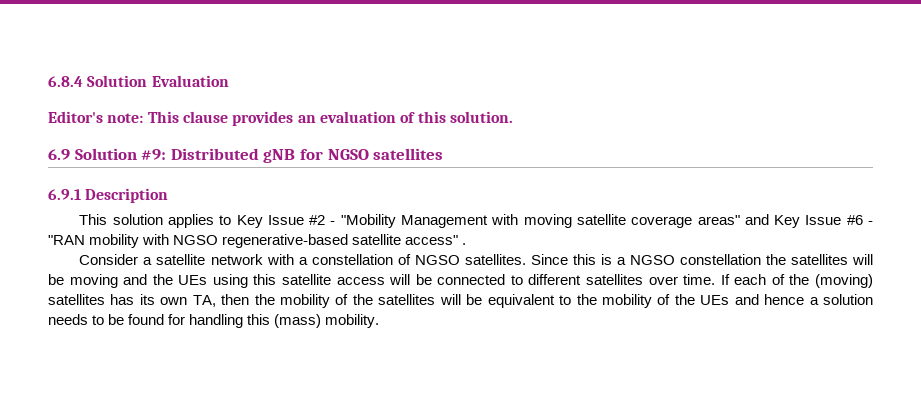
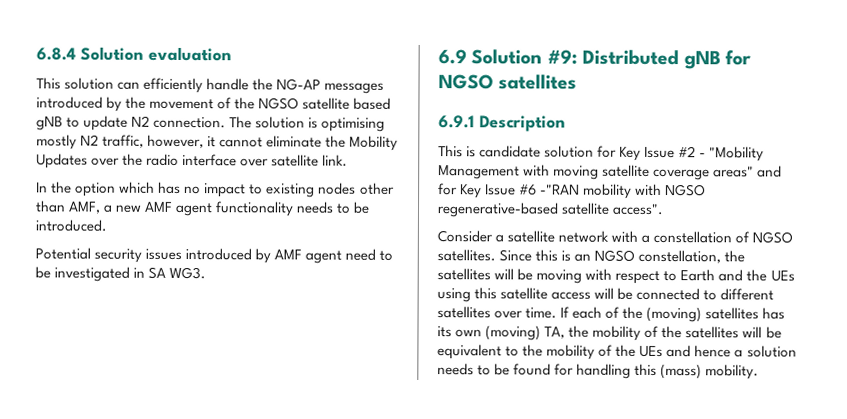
[151,75,229,87] [48,111,513,126] Evaluation // Editor's note: This clause provides an evaluation of this solution. -> [148,46,232,62] [36,77,385,94] [36,96,392,112] [36,115,386,132] [36,134,399,151] [36,153,349,169] [36,181,395,198] [35,200,371,217] [35,219,107,232] [35,247,394,264] [35,266,207,282] evaluation // This solution can efficiently handle the NG-AP messages introduced by the movement of the NGSO satellite based gNB to update N2 connection. The solution is optimising mostly N2 traffic, however, it cannot eliminate the Mobility Updates over the radio interface over satellite link. // In the option which has no impact to existing nodes other than AMF, a new AMF agent functionality needs to be introduced. // Potential security issues introduced by AMF agent need to be investigated in SA WG3.
[112,214,232,228] solution applies to -> [466,145,618,158] is candidate solution for
(769, 219) none -> [438,183,458,196] for
[867,221,873,225] [48,235,85,245] - "RAN -> [540,184,581,195] -"RAN
[405,235,467,245] access" . -> [612,203,665,216] access".
[616,254,761,265] a NGSO constellation -> [574,249,722,264] an NGSO constellation,
(118, 281) none -> [585,268,716,284] with respect to Earth
[192,294,250,307] TA, then -> [485,325,566,341] (moving) TA,

